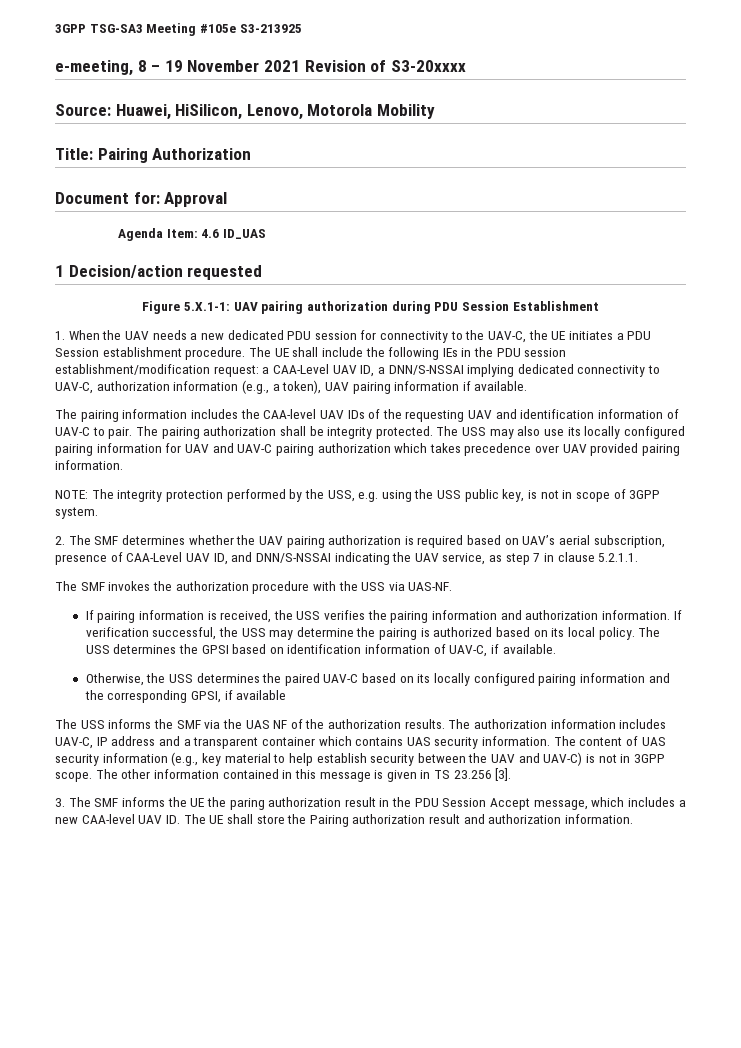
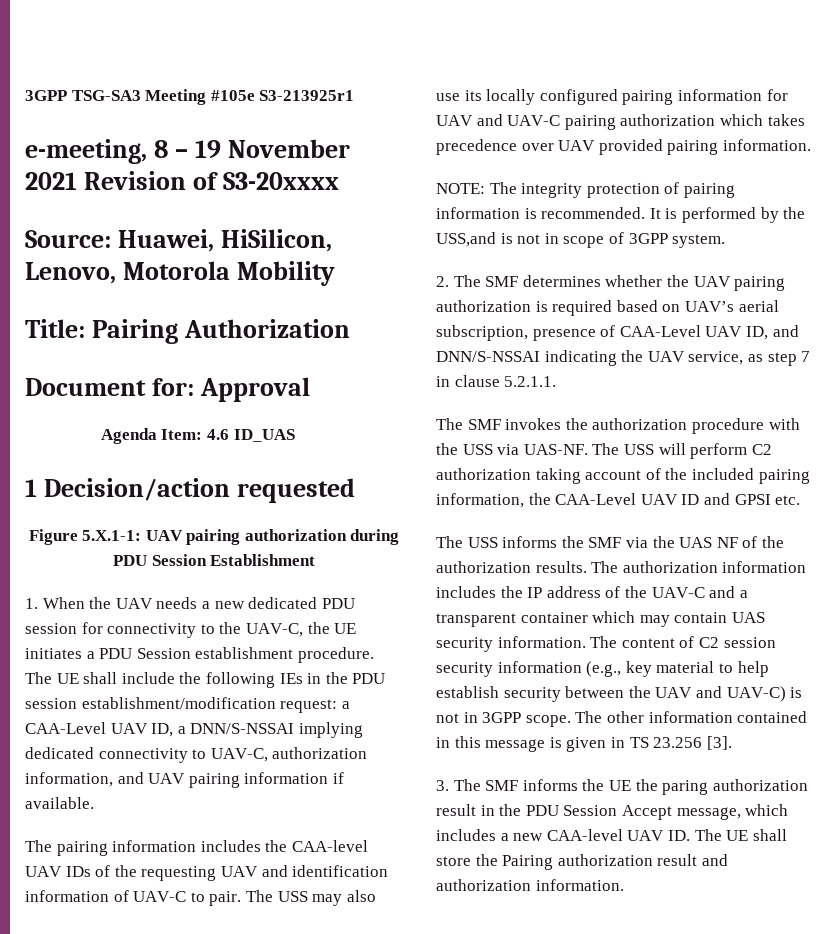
[239,24,302,33] S3-213925 -> [259,90,355,101] S3-213925r1
[173,380,322,394] information (e.g., a token), -> [25,772,144,787] information, and
[161,426,459,439] pairing authorization shall be integrity protected. The -> (273, 896) none
[226,489,525,502] performed by the USS, e.g. using the USS public key, -> [664,182,735,198] [436,207,806,223] [436,232,496,247] of pairing information is recommended. It is performed by the USS,and
[85,610,682,623] [85,627,661,640] [85,644,556,657] [85,673,670,686] [84,690,287,703] // If pairing information is received, the USS verifies the pairing information and authorization information. If verification successful, the USS may determine the pairing is authorized based on its local policy. The USS determines the GPSI based on identification information of UAV-C, if available. // Otherwise, the USS determines the paired UAV-C based on its locally configured pairing information and the corresponding GPSI, if available -> [592,443,772,459] [436,468,810,484] [436,493,801,508] The USS will perform C2 authorization taking account of the included pairing information, the CAA-Level UAV ID and GPSI etc.
[55,737,93,749] UAV-C, -> [500,586,523,598] the
(156, 741) none -> [605,586,705,598] of the UAV-C
[355,737,404,746] contains -> [639,612,728,627] may contain
[641,737,666,746] UAS -> [698,637,776,648] C2 session

